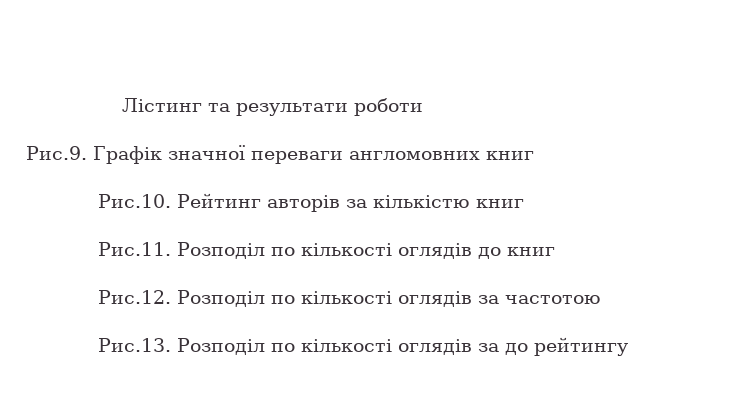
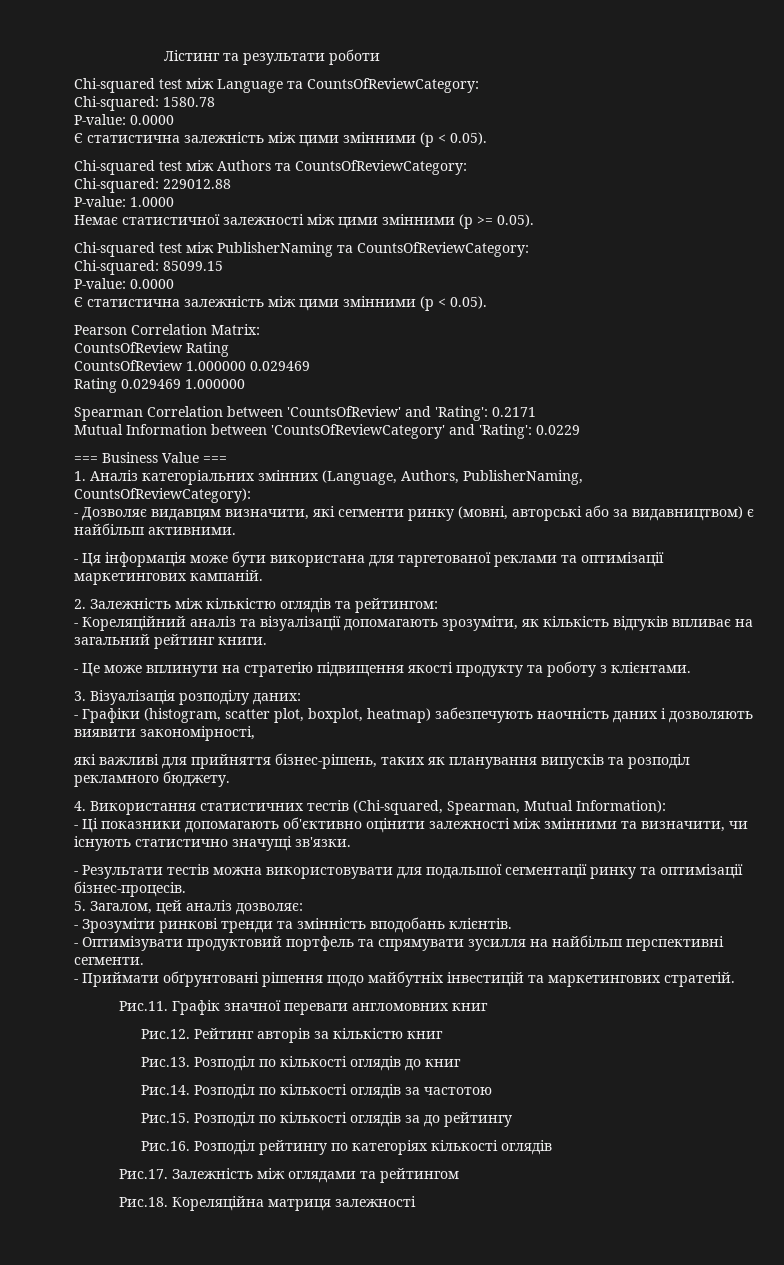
[26,146,87,160] Рис.9. -> [74,78,479,93] [74,96,215,111] [74,114,174,125] [74,132,487,147] [74,160,467,175] [74,178,231,193] [74,196,174,207] [74,214,534,229] [74,242,529,257] [74,260,223,275] [74,278,174,289] [74,296,487,311] [74,324,260,335] [74,342,229,357] [74,360,310,371] [74,378,245,393] [74,406,536,421] [74,424,580,439] [74,452,227,463] [74,470,583,485] [74,488,251,503] [74,505,754,521] [74,523,236,535] [74,551,664,567] [74,570,263,585] [74,598,438,613] [74,616,753,631] [74,634,267,649] [74,661,691,677] [74,690,301,705] [74,707,753,723] [74,726,255,741] [74,753,690,769] [74,771,230,787] [74,800,666,815] [74,817,748,833] [74,836,351,851] [74,864,743,879] [74,881,186,897] [74,900,303,915] [74,917,512,933] [74,935,724,951] [74,957,144,965] [74,971,735,987] [118,1001,168,1011] Chi-squared test між Language та CountsOfReviewCategory: // Chi-squared: 1580.78 // P-value: 0.0000 // Є статистична залежність між цими змінними (р < 0.05). // Chi-squared test між Authors та CountsOfReviewCategory: // Chi-squared: 229012.88 // P-value: 1.0000 // Немає статистичної залежності між цими змінними (р >= 0.05). // Chi-squared test між PublisherNaming та CountsOfReviewCategory: // Chi-squared: 85099.15 // P-value: 0.0000 // Є статистична залежність між цими змінними (р < 0.05). // Pearson Correlation Matrix: // CountsOfReview Rating // CountsOfReview 1.000000 0.029469 // Rating 0.029469 1.000000 // Spearman Correlation between 'CountsOfReview' and 'Rating': 0.2171 // Mutual Information between 'CountsOfReviewCategory' and 'Rating': 0.0229 // === Business Value === // 1. Аналіз категоріальних змінних (Language, Authors, PublisherNaming, CountsOfReviewCategory): // - Дозволяє видавцям визначити, які сегменти ринку (мовні, авторські або за видавництвом) є найбільш активними. // - Ця інформація може бути використана для таргетованої реклами та оптимізації маркетингових кампаній. // 2. Залежність між кількістю оглядів та рейтингом: // - Кореляційний аналіз та візуалізації допомагають зрозуміти, як кількість відгуків впливає на загальний рейтинг книги. // - Це може вплинути на стратегію підвищення якості продукту та роботу з клієнтами. // 3. Візуалізація розподілу даних: // - Графіки (histogram, scatter plot, boxplot, heatmap) забезпечують наочність даних і дозволяють виявити закономірності, // які важливі для прийняття бізнес-рішень, таких як планування випусків та розподіл рекламного бюджету. // 4. Використання статистичних тестів (Chi-squared, Spearman, Mutual Information): // - Ці показники допомагають об'єктивно оцінити залежності між змінними та визначити, чи існують статистично значущі зв'язки. // - Результати тестів можна використовувати для подальшої сегментації ринку та оптимізації бізнес-процесів. // 5. Загалом, цей аналіз дозволяє: // - Зрозуміти ринкові тренди та змінність вподобань клієнтів. // - Оптимізувати продуктовий портфель та спрямувати зусилля на найбільш перспективні сегменти. // - Приймати обґрунтовані рішення щодо майбутніх інвестицій та маркетингових стратегій. // Рис.11.
[98,194,172,208] Рис.10. -> [141,1029,191,1039] Рис.12.
[98,242,172,256] Рис.11. -> [141,1057,191,1067] Рис.13.
[98,290,172,304] Рис.12. -> [141,1085,191,1095] Рис.14.
[98,338,172,352] Рис.13. -> [141,1113,191,1123] Рис.15.
(629, 346) none -> [141,1140,553,1155] [118,1168,459,1183] [118,1196,416,1211] // Рис.16. Розподіл рейтингу по категоріях кількості оглядів // Рис.17. Залежність між оглядами та рейтингом // Рис.18. Кореляційна матриця залежності

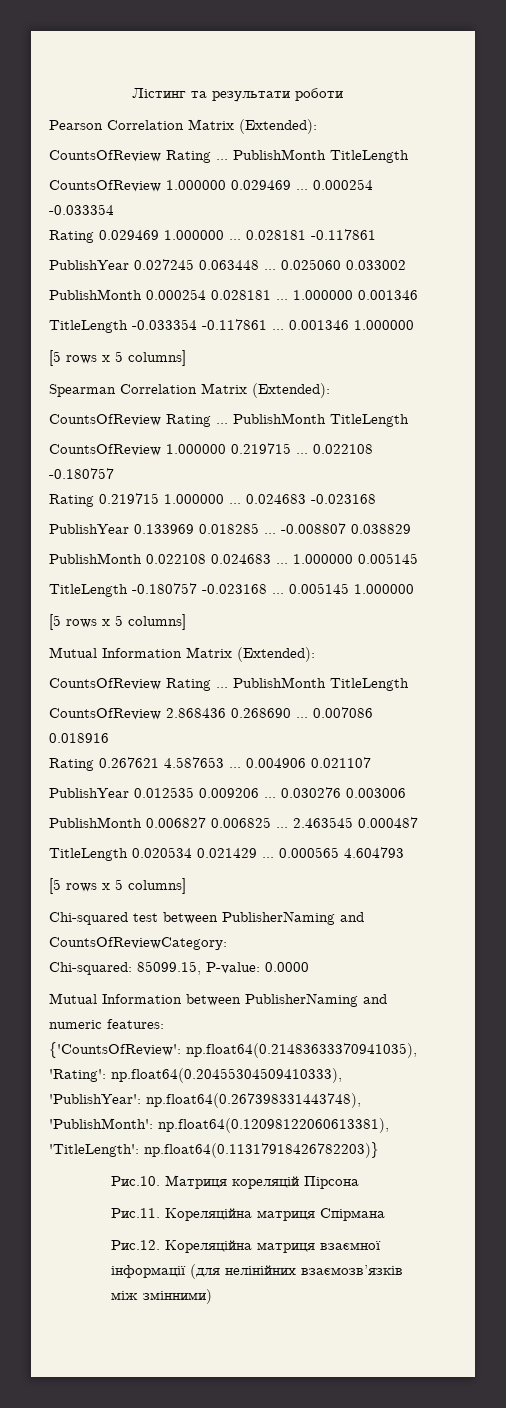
[74,78,479,93] [74,96,215,111] [74,114,174,125] [74,132,487,147] [74,160,467,175] [74,178,231,193] [74,196,174,207] [74,214,534,229] [74,242,529,257] [74,260,223,275] [74,278,174,289] [74,296,487,311] // Chi-squared test між Language та CountsOfReviewCategory: // Chi-squared: 1580.78 // P-value: 0.0000 // Є статистична залежність між цими змінними (р < 0.05). // Chi-squared test між Authors та CountsOfReviewCategory: // Chi-squared: 229012.88 // P-value: 1.0000 // Немає статистичної залежності між цими змінними (р >= 0.05). // Chi-squared test між PublisherNaming та CountsOfReviewCategory: // Chi-squared: 85099.15 // P-value: 0.0000 // Є статистична залежність між цими змінними (р < 0.05). -> (343, 94) none
[211,324,260,335] [74,342,229,357] Matrix: // CountsOfReview Rating -> [188,119,317,134] [49,149,409,163] Matrix (Extended): // CountsOfReview Rating ... PublishMonth TitleLength
(310, 366) none -> [296,179,373,190] [49,204,114,215] ... 0.000254 -0.033354
[74,406,536,421] [74,424,580,439] [74,452,227,463] [74,470,583,485] [74,488,251,503] [74,505,754,521] [74,523,236,535] [74,551,664,567] [74,570,263,585] [74,598,438,613] [74,616,753,631] [74,634,267,649] [74,661,691,677] [74,690,301,705] [74,707,753,723] [74,726,255,741] [74,753,690,769] [74,771,230,787] [74,800,666,815] [74,817,748,833] [74,836,351,851] [74,864,743,879] [74,881,186,897] [74,900,303,915] [74,917,512,933] [74,935,724,951] [74,957,144,965] [74,971,735,987] [118,1000,488,1015] [141,1028,444,1043] [141,1056,462,1071] [141,1084,493,1099] [141,1112,513,1127] [141,1140,553,1155] [118,1168,459,1183] [118,1196,416,1211] // Spearman Correlation between 'CountsOfReview' and 'Rating': 0.2171 // Mutual Information between 'CountsOfReviewCategory' and 'Rating': 0.0229 // === Business Value === // 1. Аналіз категоріальних змінних (Language, Authors, PublisherNaming, CountsOfReviewCategory): // - Дозволяє видавцям визначити, які сегменти ринку (мовні, авторські або за видавництвом) є найбільш активними. // - Ця інформація може бути використана для таргетованої реклами та оптимізації маркетингових кампаній. // 2. Залежність між кількістю оглядів та рейтингом: // - Кореляційний аналіз та візуалізації допомагають зрозуміти, як кількість відгуків впливає на загальний рейтинг книги. // - Це може вплинути на стратегію підвищення якості продукту та роботу з клієнтами. // 3. Візуалізація розподілу даних: // - Графіки (histogram, scatter plot, boxplot, heatmap) забезпечують наочність даних і дозволяють виявити закономірності, // які важливі для прийняття бізнес-рішень, таких як планування випусків та розподіл рекламного бюджету. // 4. Використання статистичних тестів (Chi-squared, Spearman, Mutual Information): // - Ці показники допомагають об'єктивно оцінити залежності між змінними та визначити, чи існують статистично значущі зв'язки. // - Результати тестів можна використовувати для подальшої сегментації ринку та оптимізації бізнес-процесів. // 5. Загалом, цей аналіз дозволяє: // - Зрозуміти ринкові тренди та змінність вподобань клієнтів. // - Оптимізувати продуктовий портфель та спрямувати зусилля на найбільш перспективні сегменти. // - Приймати обґрунтовані рішення щодо майбутніх інвестицій та маркетингових стратегій. // Рис.11. Графік значної переваги англомовних книг // Рис.12. Рейтинг авторів за кількістю книг // Рис.13. Розподіл по кількості оглядів до книг // Рис.14. Розподіл по кількості оглядів за частотою // Рис.15. Розподіл по кількості оглядів за до рейтингу // Рис.16. Розподіл рейтингу по категоріях кількості оглядів // Рис.17. Залежність між оглядами та рейтингом // Рис.18. Кореляційна матриця залежності -> [229,229,376,240] [49,259,406,270] [49,289,418,300] [49,319,414,333] [49,350,186,366] [49,383,330,398] [49,413,409,427] [49,443,373,456] [49,468,114,479] [49,493,376,507] [49,523,411,534] [49,553,418,564] [49,583,414,597] [49,614,186,630] [49,647,315,662] [49,677,409,691] [49,707,373,720] [49,733,109,743] [49,757,371,771] [49,787,406,798] [49,817,418,828] [49,847,404,861] [49,878,186,894] [49,911,364,925] [49,937,227,950] [49,961,309,975] [49,993,387,1007] [49,1019,164,1029] [49,1042,417,1058] [49,1068,342,1083] [49,1093,361,1108] [49,1118,389,1133] [49,1142,379,1158] [111,1175,360,1189] [111,1208,386,1221] [111,1240,382,1253] [111,1264,404,1279] [111,1289,213,1304] ... 0.028181 -0.117861 // PublishYear 0.027245 0.063448 ... 0.025060 0.033002 // PublishMonth 0.000254 0.028181 ... 1.000000 0.001346 // TitleLength -0.033354 -0.117861 ... 0.001346 1.000000 // [5 rows x 5 columns] // Spearman Correlation Matrix (Extended): // CountsOfReview Rating ... PublishMonth TitleLength // CountsOfReview 1.000000 0.219715 ... 0.022108 -0.180757 // Rating 0.219715 1.000000 ... 0.024683 -0.023168 // PublishYear 0.133969 0.018285 ... -0.008807 0.038829 // PublishMonth 0.022108 0.024683 ... 1.000000 0.005145 // TitleLength -0.180757 -0.023168 ... 0.005145 1.000000 // [5 rows x 5 columns] // Mutual Information Matrix (Extended): // CountsOfReview Rating ... PublishMonth TitleLength // CountsOfReview 2.868436 0.268690 ... 0.007086 0.018916 // Rating 0.267621 4.587653 ... 0.004906 0.021107 // PublishYear 0.012535 0.009206 ... 0.030276 0.003006 // PublishMonth 0.006827 0.006825 ... 2.463545 0.000487 // TitleLength 0.020534 0.021429 ... 0.000565 4.604793 // [5 rows x 5 columns] // Chi-squared test between PublisherNaming and CountsOfReviewCategory: // Chi-squared: 85099.15, P-value: 0.0000 // Mutual Information between PublisherNaming and numeric features: // {'CountsOfReview': np.float64(0.21483633370941035), 'Rating': np.float64(0.20455304509410333), 'PublishYear': np.float64(0.267398331443748), 'PublishMonth': np.float64(0.12098122060613381), 'TitleLength': np.float64(0.11317918426782203)} // Рис.10. Матриця кореляцій Пірсона // Рис.11. Кореляційна матриця Спірмана // Рис.12. Кореляційна матриця взаємної інформації (для нелінійних взаємозв’язків між змінними)

